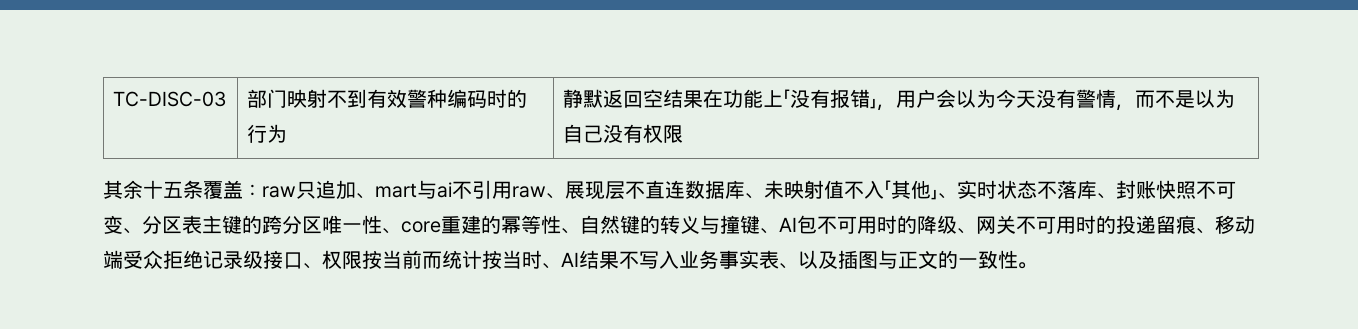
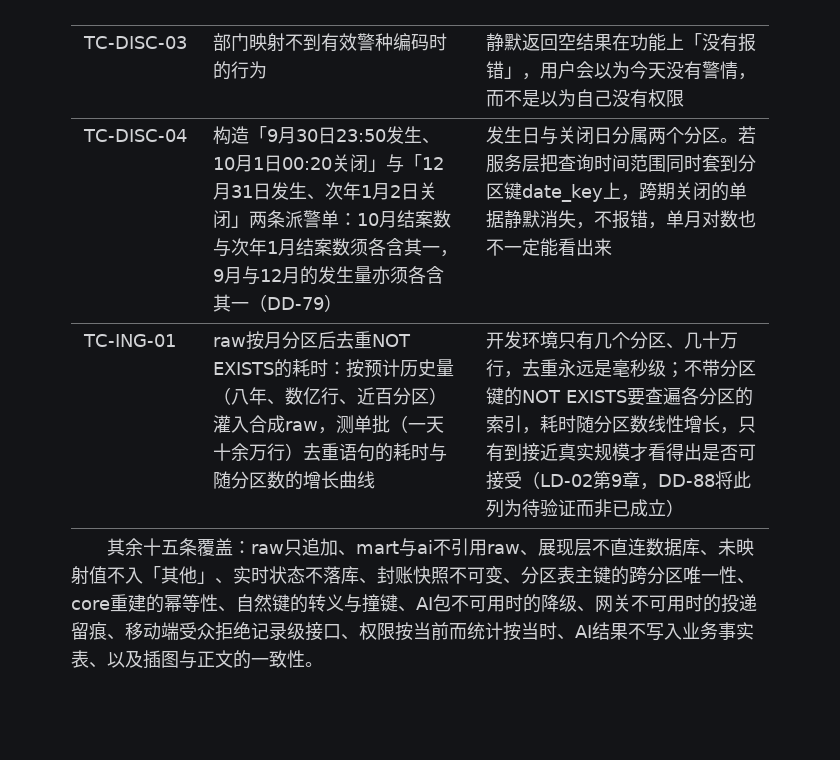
(684, 134) none -> [82,129,187,142] [212,126,440,145] [212,154,444,173] [212,182,437,200] [212,210,451,229] [212,238,458,257] [212,266,444,285] [212,294,342,312] [485,126,756,145] [485,154,756,173] [485,182,747,202] [485,210,756,229] [485,238,612,257] [82,334,176,347] [212,331,411,350] [212,359,454,378] [212,387,447,405] [212,415,444,434] [212,443,447,462] [212,471,375,490] [485,331,738,350] [485,359,756,378] [485,387,753,406] [485,415,756,434] [485,443,756,462] [485,471,751,490] [485,499,684,518] // TC-DISC-04 | 构造「9月30日23:50发生、10月1日00:20关闭」与「12月31日发生、次年1月2日关闭」两条派警单：10月结案数与次年1月结案数须各含其一，9月与12月的发生量亦须各含其一（DD-79） | 发生日与关闭日分属两个分区。若服务层把查询时间范围同时套到分区键date_key上，跨期关闭的单据静默消失，不报错，单月对数也不一定能看出来 // TC-ING-01 | raw按月分区后去重NOT EXISTS的耗时：按预计历史量（八年、数亿行、近百分区）灌入合成raw，测单批（一天十余万行）去重语句的耗时与随分区数的增长曲线 | 开发环境只有几个分区、几十万行，去重永远是毫秒级；不带分区键的NOT EXISTS要查遍各分区的索引，耗时随分区数线性增长，只有到接近真实规模才看得出是否可接受（LD-02第9章，DD-88将此列为待验证而非已成立）

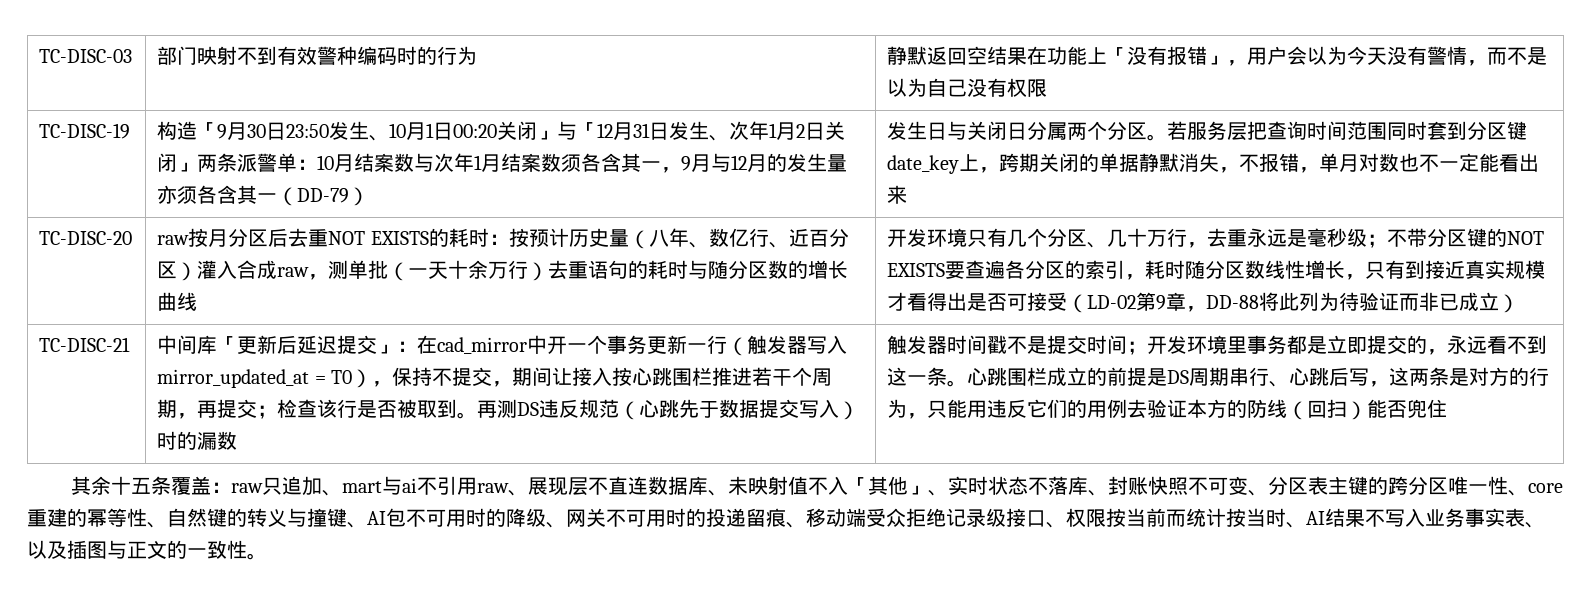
[82,129,187,142] TC-DISC-04 -> [39,123,131,139] TC-DISC-19
[82,334,176,347] TC-ING-01 -> [39,231,133,245] TC-DISC-20
(684, 508) none -> [39,337,131,352] [157,335,848,356] [157,367,832,388] [157,399,860,420] [157,431,238,450] [887,335,1548,355] [887,367,1550,387] [887,399,1448,420] // TC-DISC-21 | 中间库「更新后延迟提交」：在cad_mirror中开一个事务更新一行（触发器写入mirror_updated_at = T0），保持不提交，期间让接入按心跳围栏推进若干个周期，再提交；检查该行是否被取到。再测DS违反规范（心跳先于数据提交写入）时的漏数 | 触发器时间戳不是提交时间；开发环境里事务都是立即提交的，永远看不到这一条。心跳围栏成立的前提是DS周期串行、心跳后写，这两条是对方的行为，只能用违反它们的用例去验证本方的防线（回扫）能否兜住

